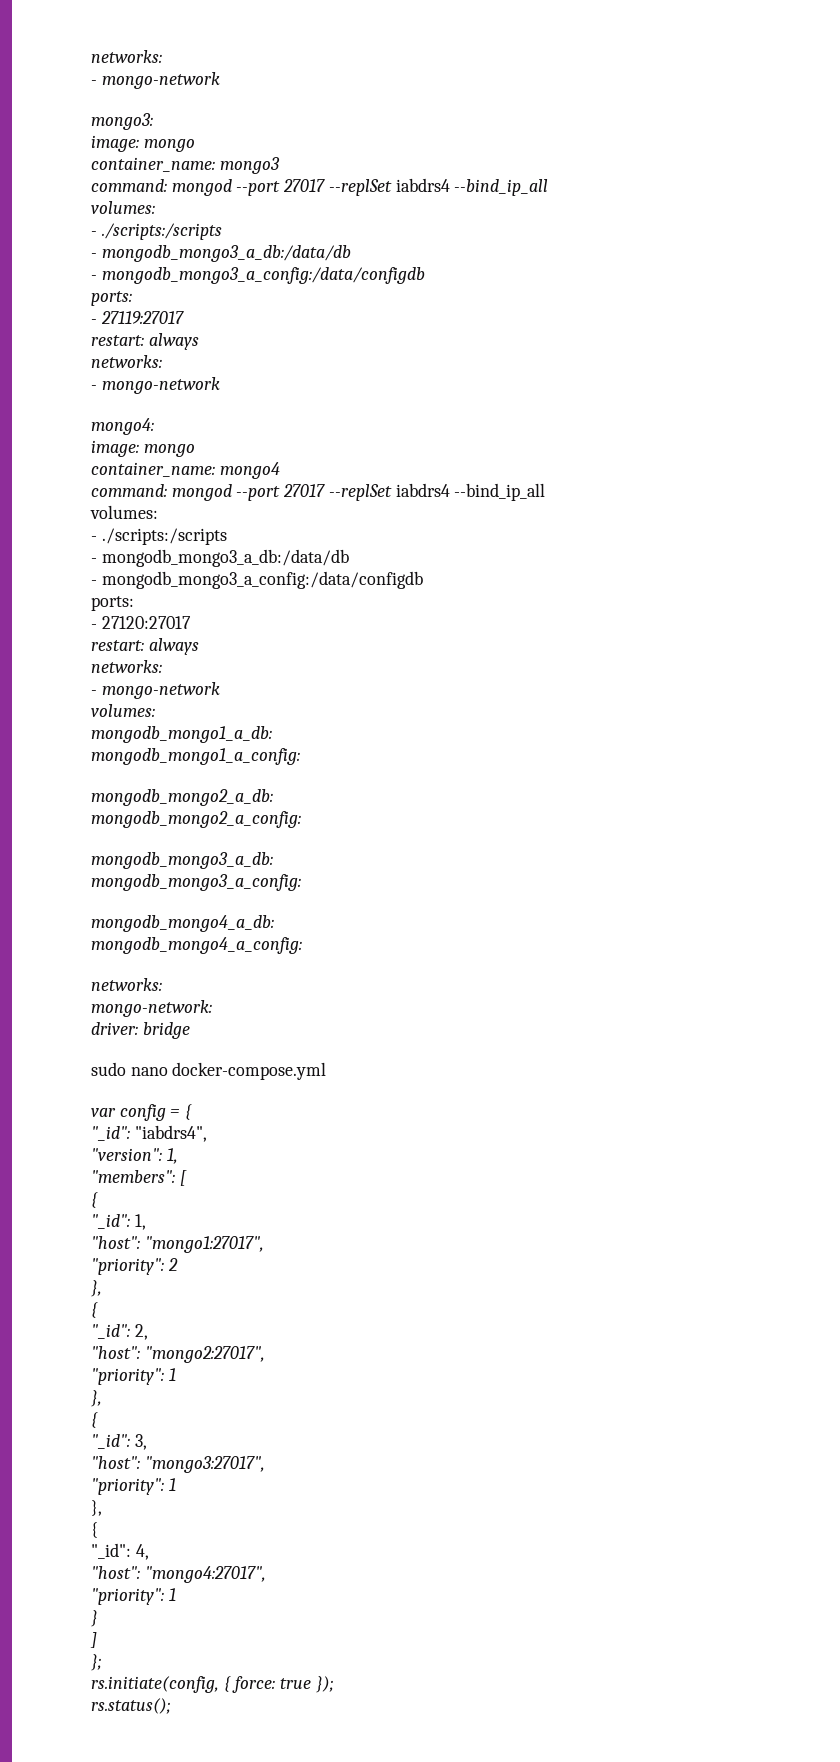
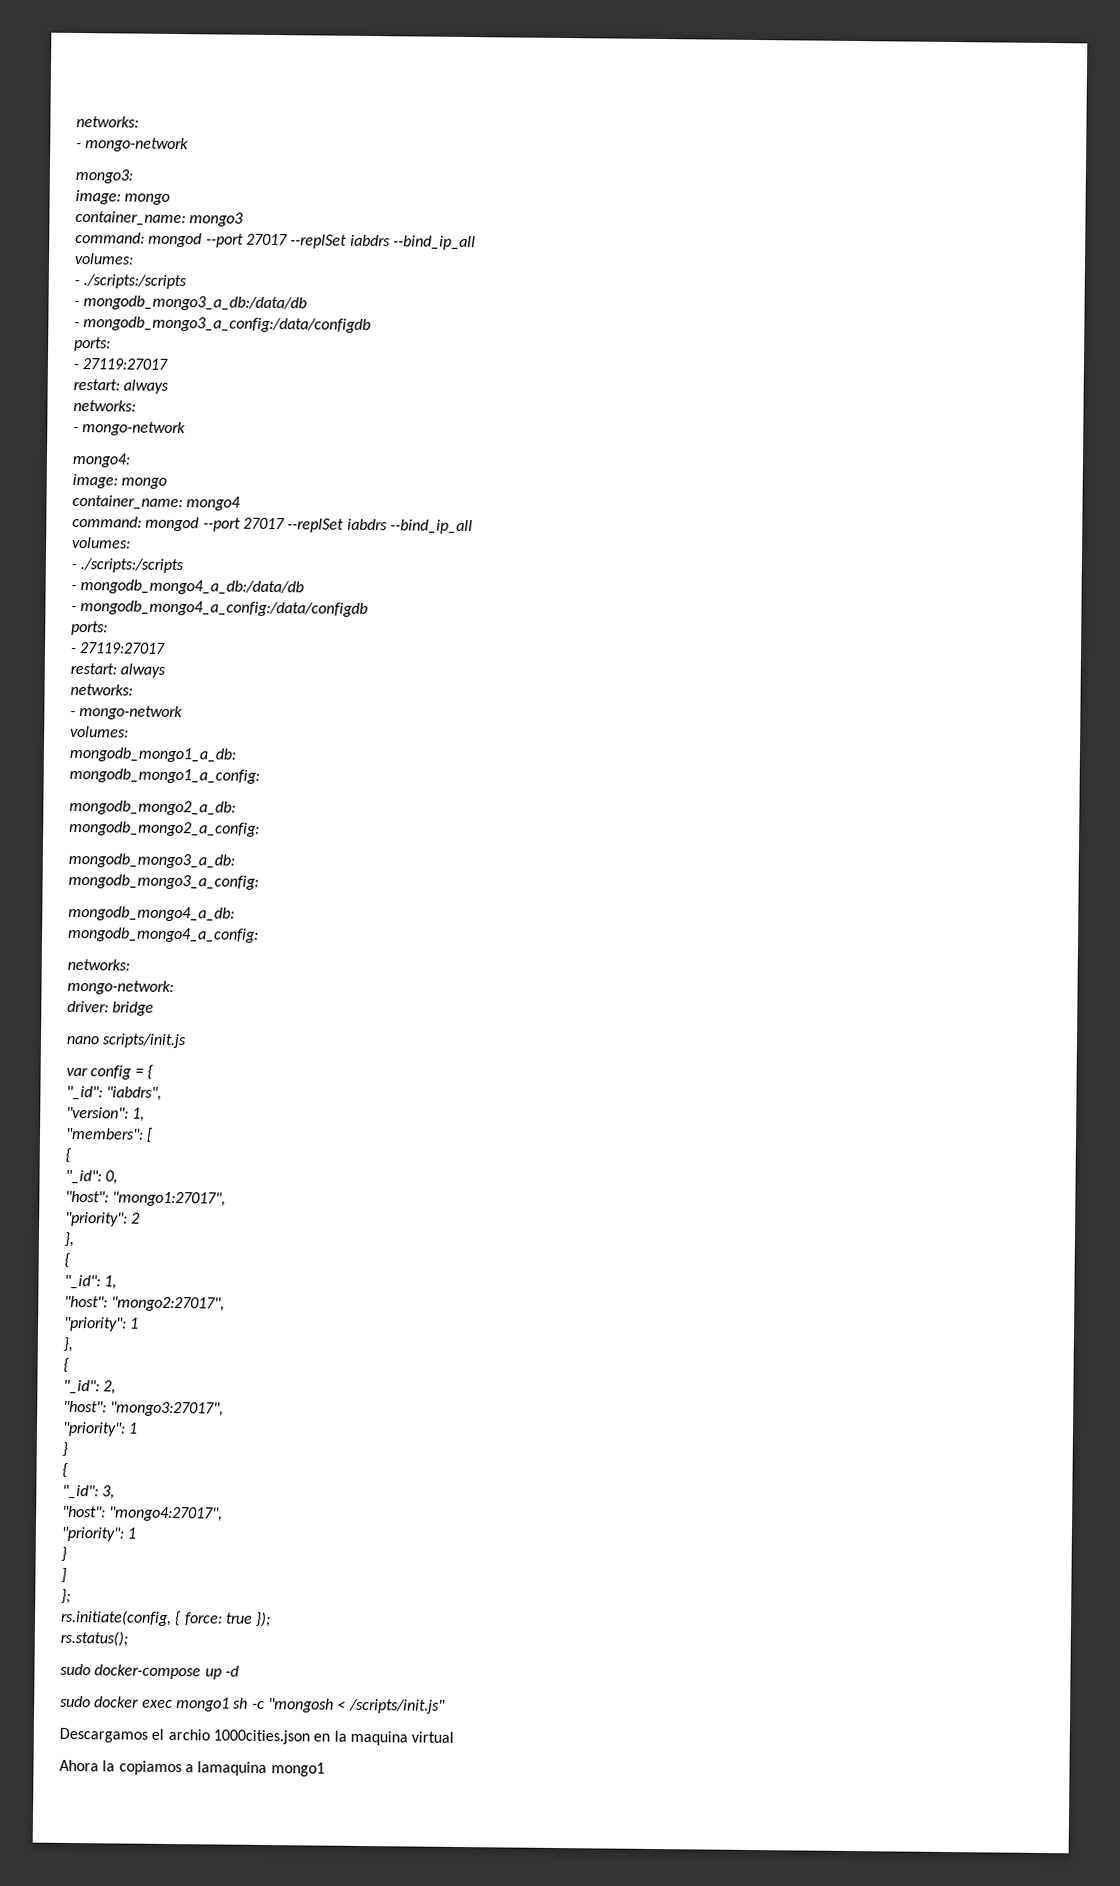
[395,178,450,192] iabdrs4 -> [349,234,391,247] iabdrs
[395,483,546,501] [90,505,158,519] [91,528,227,545] [91,549,349,567] [91,571,423,589] [91,596,134,611] [91,616,191,629] iabdrs4 --bind_ip_all // volumes: // - ./scripts:/scripts // - mongodb_mongo3_a_db:/data/db // - mongodb_mongo3_a_config:/data/configdb // ports: // - 27120:27017 -> [346,518,473,535] [72,536,131,549] [71,558,185,574] [71,579,305,596] [71,600,369,618] [71,620,108,636] [70,642,167,654] iabdrs --bind_ip_all // volumes: // - ./scripts:/scripts // - mongodb_mongo4_a_db:/data/db // - mongodb_mongo4_a_config:/data/configdb // ports: // - 27119:27017
[91,1062,327,1080] sudo nano docker-compose.yml -> [66,1033,188,1049] nano scripts/init.js
[134,1125,207,1142] "iabdrs4", -> [106,1086,163,1101] "iabdrs",
[134,1214,146,1230] 1, -> [105,1170,119,1185] 0,
[134,1324,148,1340] 2, -> [104,1275,118,1290] 1,
[134,1434,147,1450] 3, -> [103,1380,117,1395] 2,
[91,1500,102,1516] [91,1522,98,1538] [91,1543,149,1560] }, // { // "_id": 4, -> [62,1441,68,1457] [62,1462,68,1478] [62,1484,116,1500] } // { // "_id": 3,
(171, 1706) none -> [60,1663,239,1680] [60,1695,446,1714] [59,1727,455,1746] [59,1759,325,1777] // sudo docker-compose up -d // sudo docker exec mongo1 sh -c "mongosh < /scripts/init.js" // Descargamos el archio 1000cities.json en la maquina virtual // Ahora la copiamos a lamaquina mongo1

